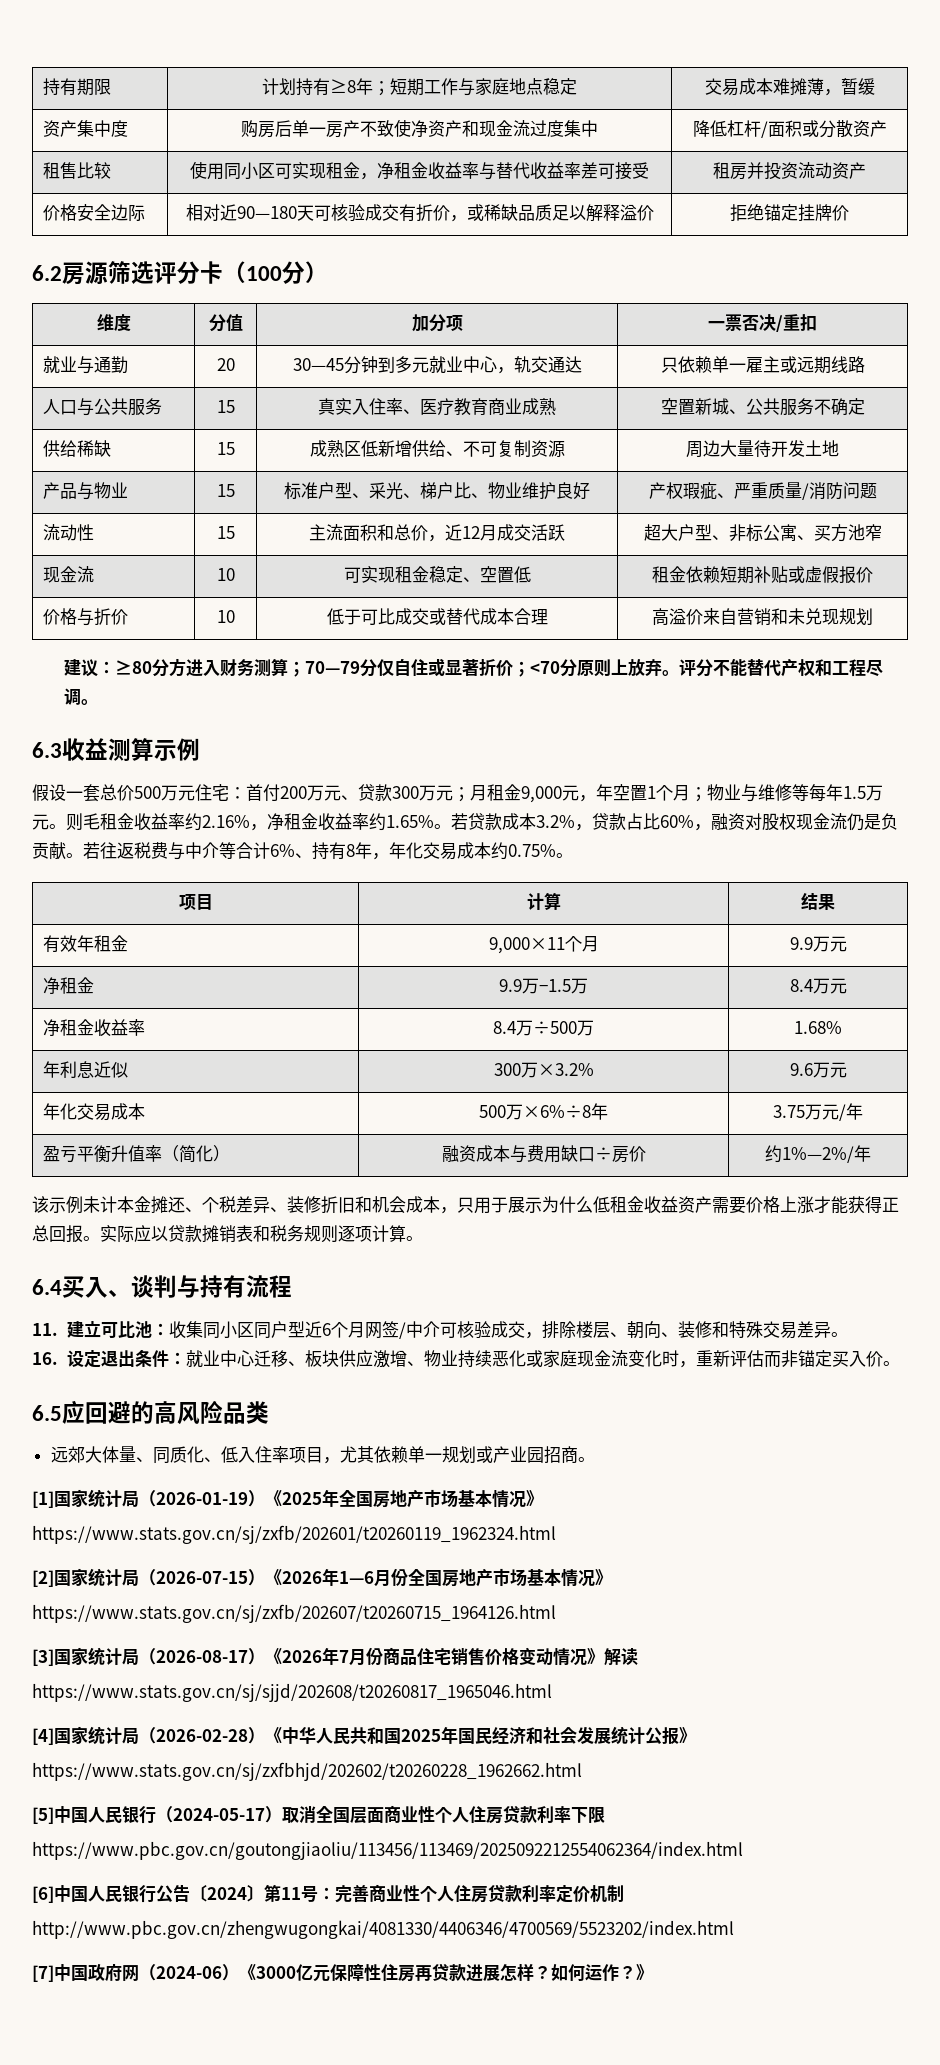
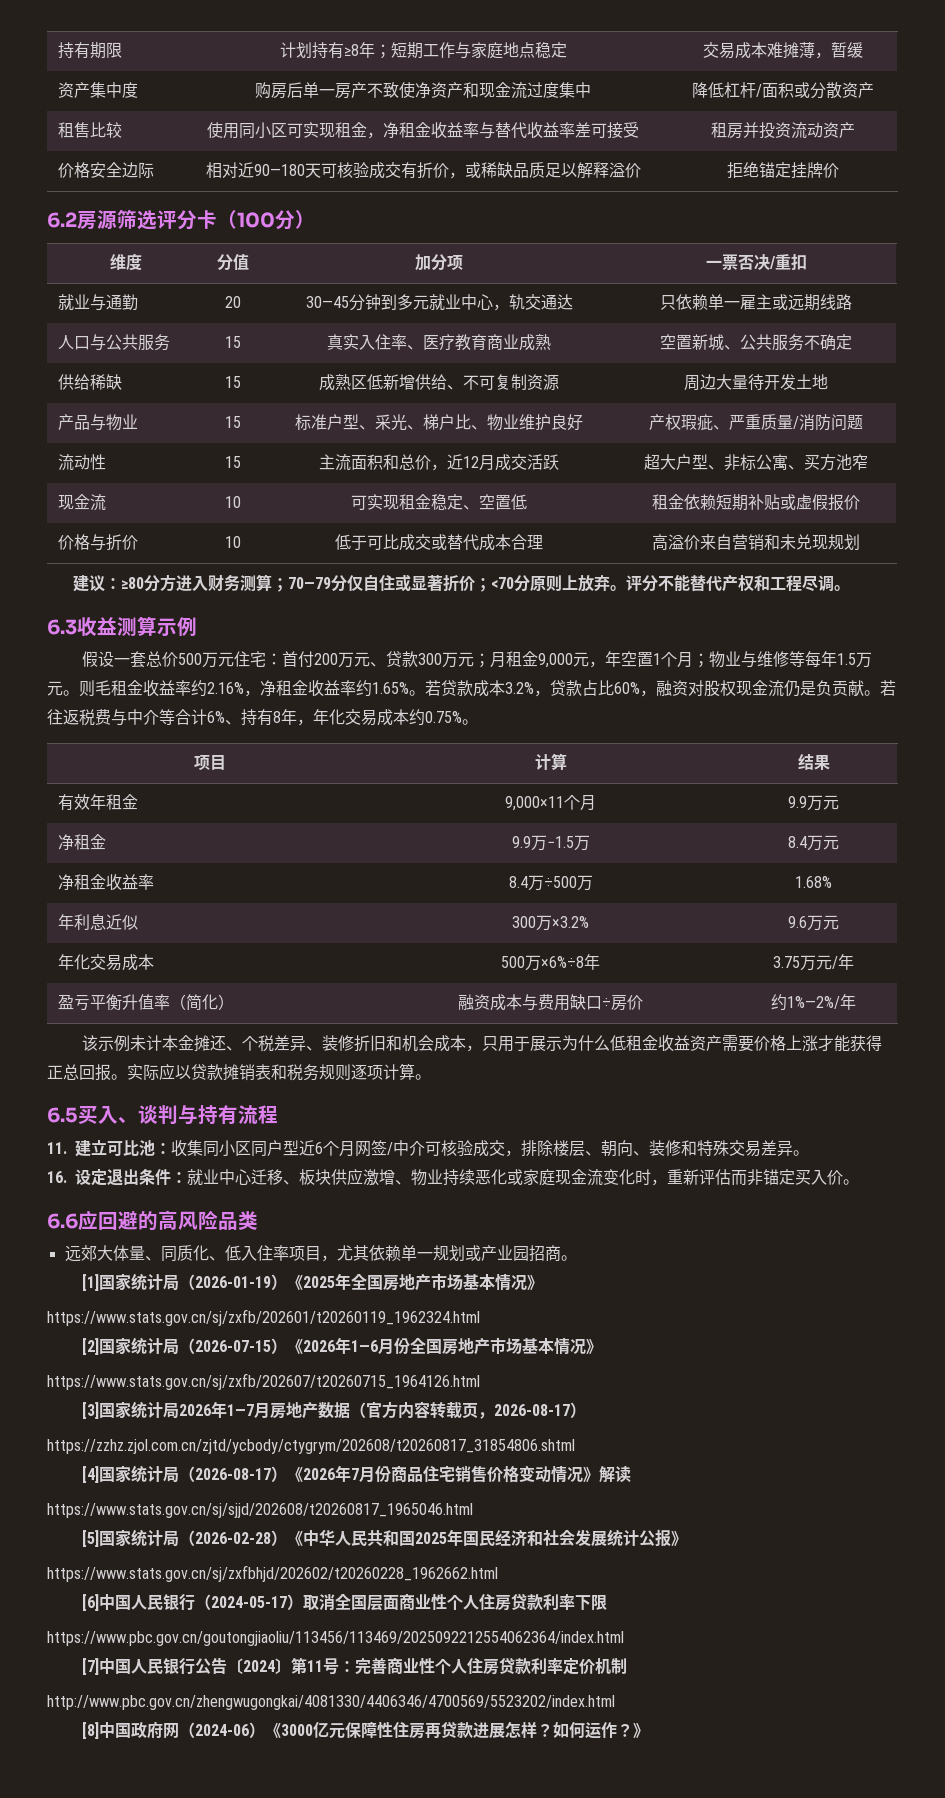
[32,1279,62,1295] 6.4 -> [47,1107,78,1123] 6.5
[32,1405,62,1421] 6.5 -> [47,1213,78,1229] 6.6
(139, 1657) none -> [179,1401,587,1419] [47,1439,575,1454] [82,1465,180,1483] 2026年1—7月房地产数据（官方内容转载页，2026-08-17） // https://zzhz.zjol.com.cn/zjtd/ycbody/ctygrym/202608/t20260817_31854806.shtml // [4]国家统计局
[32,1728,54,1745] [4] -> [82,1530,100,1547] [5]
[32,1807,54,1824] [5] -> [82,1594,100,1611] [6]
[32,1886,54,1903] [6] -> [82,1658,100,1675] [7]
[32,1965,54,1982] [7] -> [82,1722,100,1739] [8]

